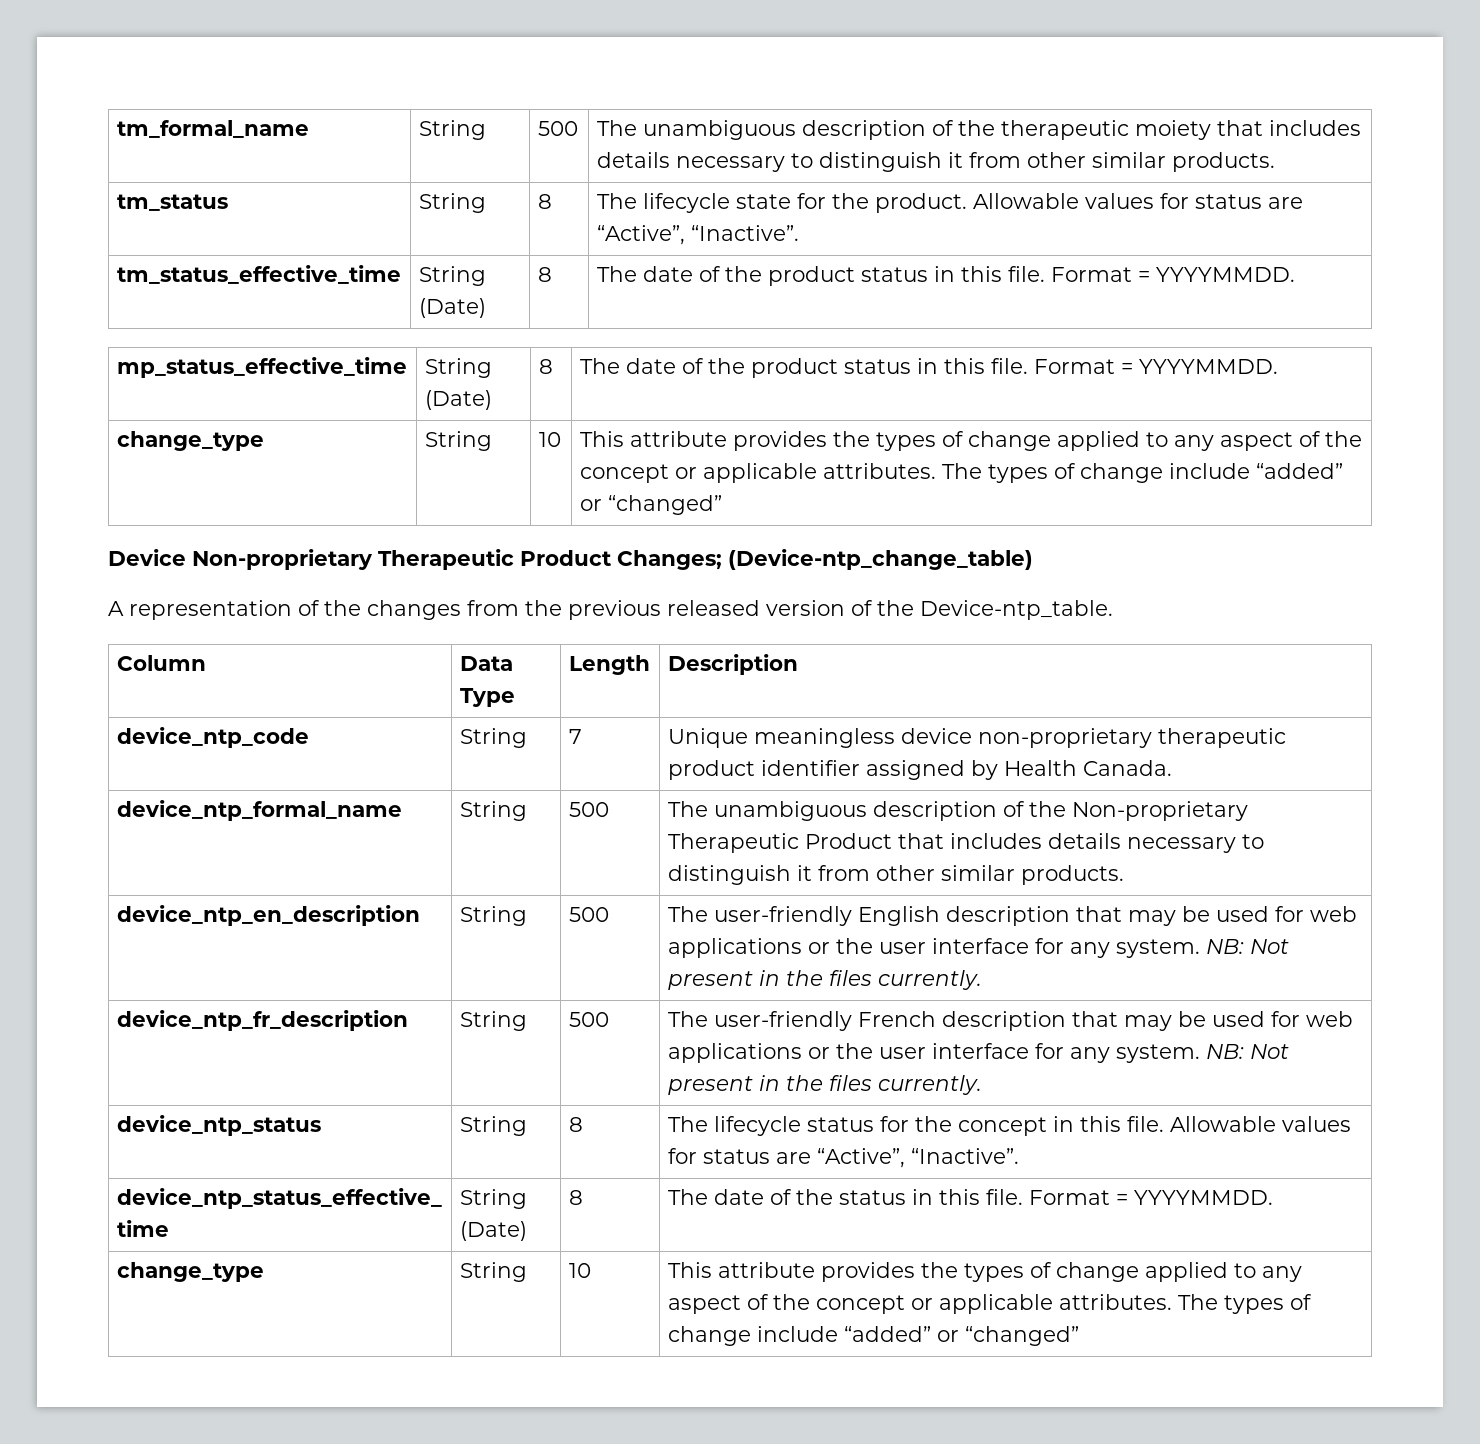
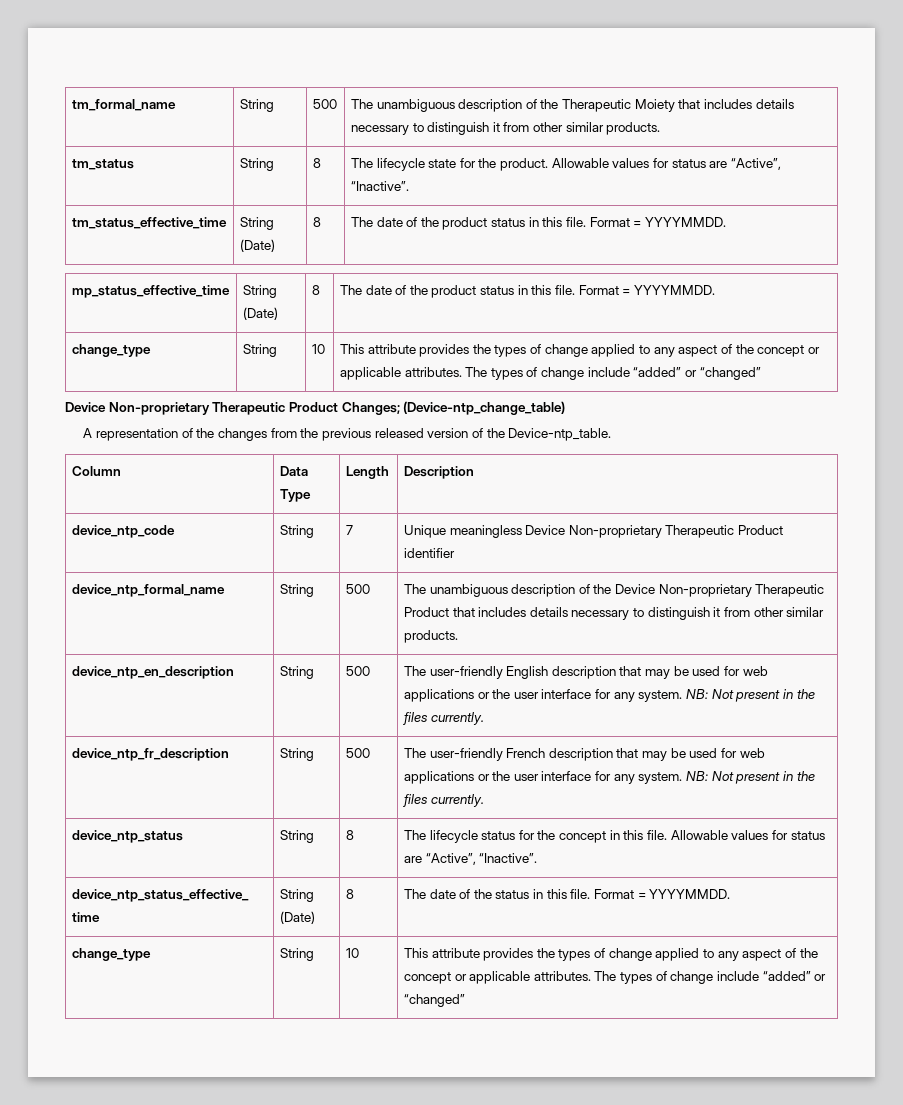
[1000,120,1211,140] therapeutic moiety -> [562,99,675,112] Therapeutic Moiety
[900,728,1286,748] [667,760,1172,780] device non-proprietary therapeutic product identifier assigned by Health Canada. -> [525,525,784,538] [403,548,455,558] Device Non-proprietary Therapeutic Product identifier
(1066, 809) none -> [615,584,656,594] Device

